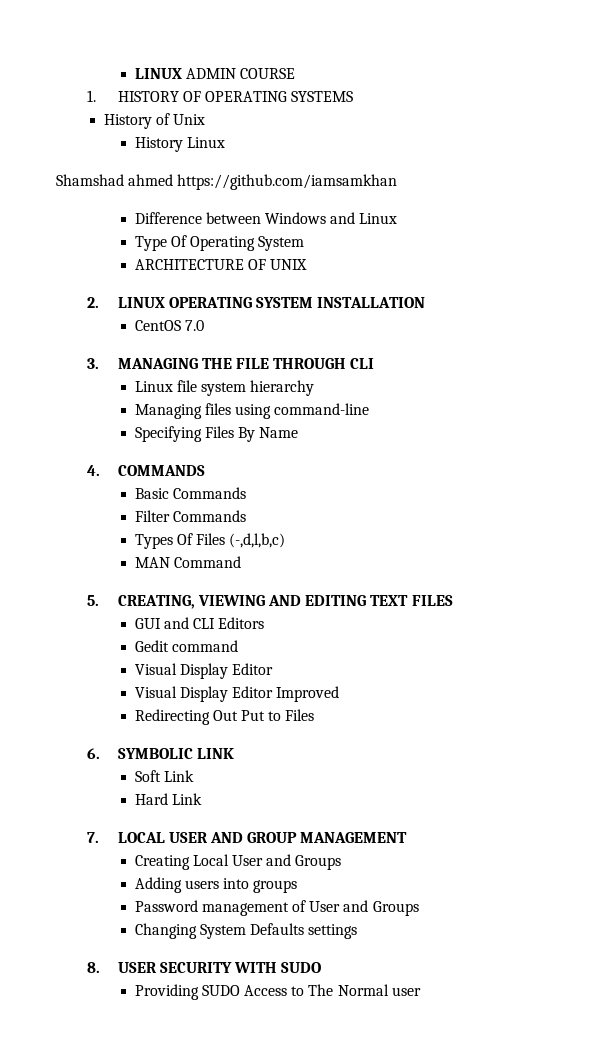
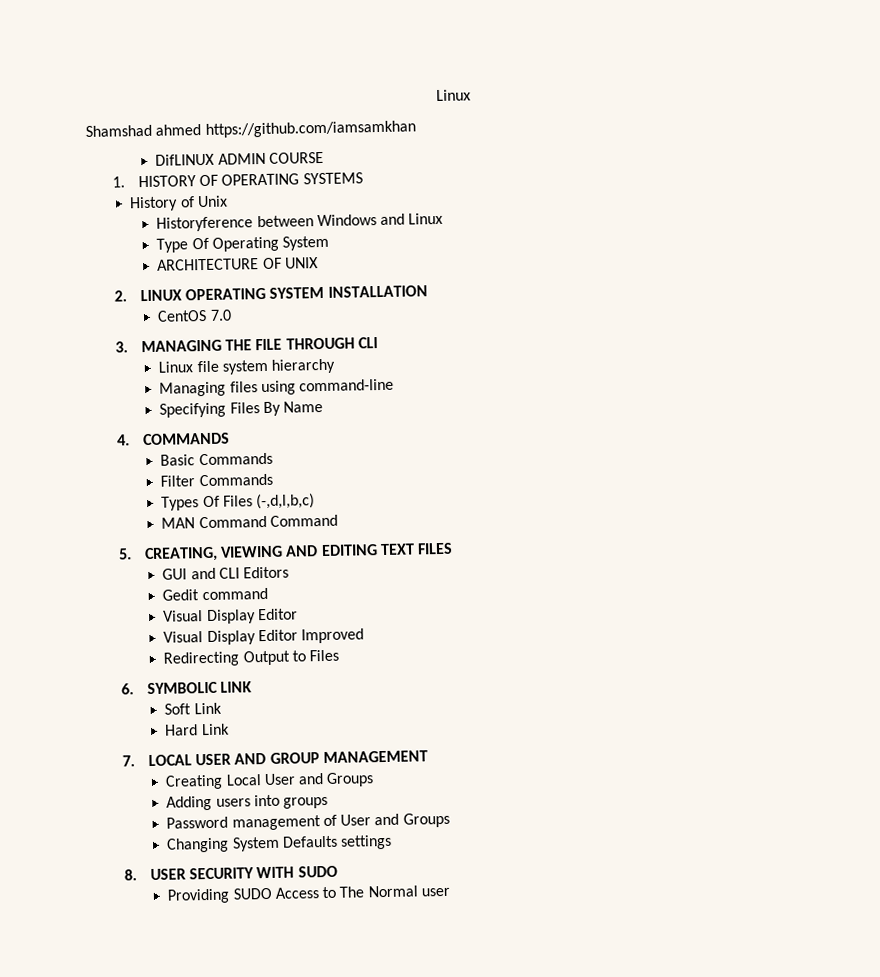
[134,68,182,79] LINUX -> [436,89,471,102] [85,120,416,138] [155,153,216,166] Linux // Shamshad ahmed https://github.com/iamsamkhan // DifLINUX
[134,137,225,152] [56,174,398,190] [134,212,202,224] History Linux // Shamshad ahmed https://github.com/iamsamkhan // Difference -> [156,216,254,232] Historyference
(241, 562) none -> [269,514,338,527] Command
[212,710,266,721] Out Put -> [242,650,290,666] Output

